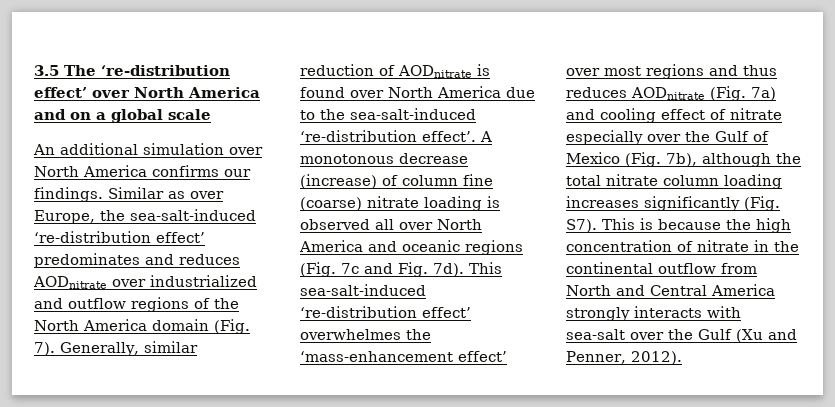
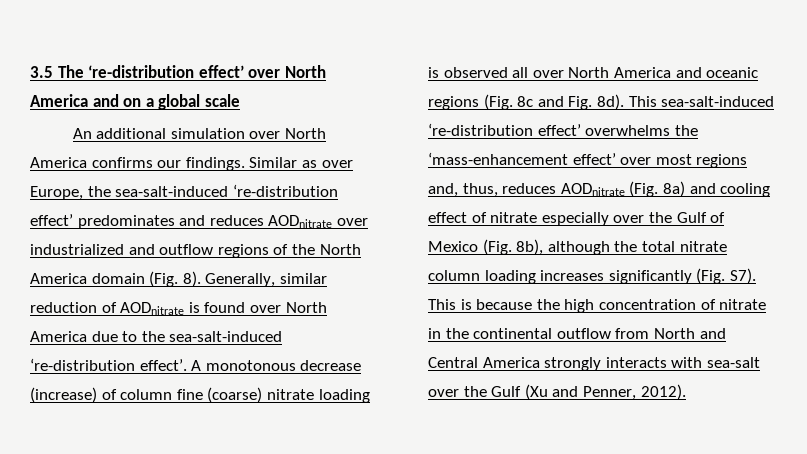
[34,342,55,356] 7). -> [182,271,201,287] 8).
[341,263,359,274] 7c -> [517,96,534,107] 8c
[433,263,464,277] 7d). -> [596,94,624,110] 8d).
[300,329,401,340] overwhelmes -> [585,125,671,136] overwhelms
[709,65,777,76] and thus -> [428,183,498,197] and, thus,
[751,87,776,101] 7a) -> [662,181,685,197] 8a)
[666,153,697,167] 7b), -> [516,239,544,255] 8b),

